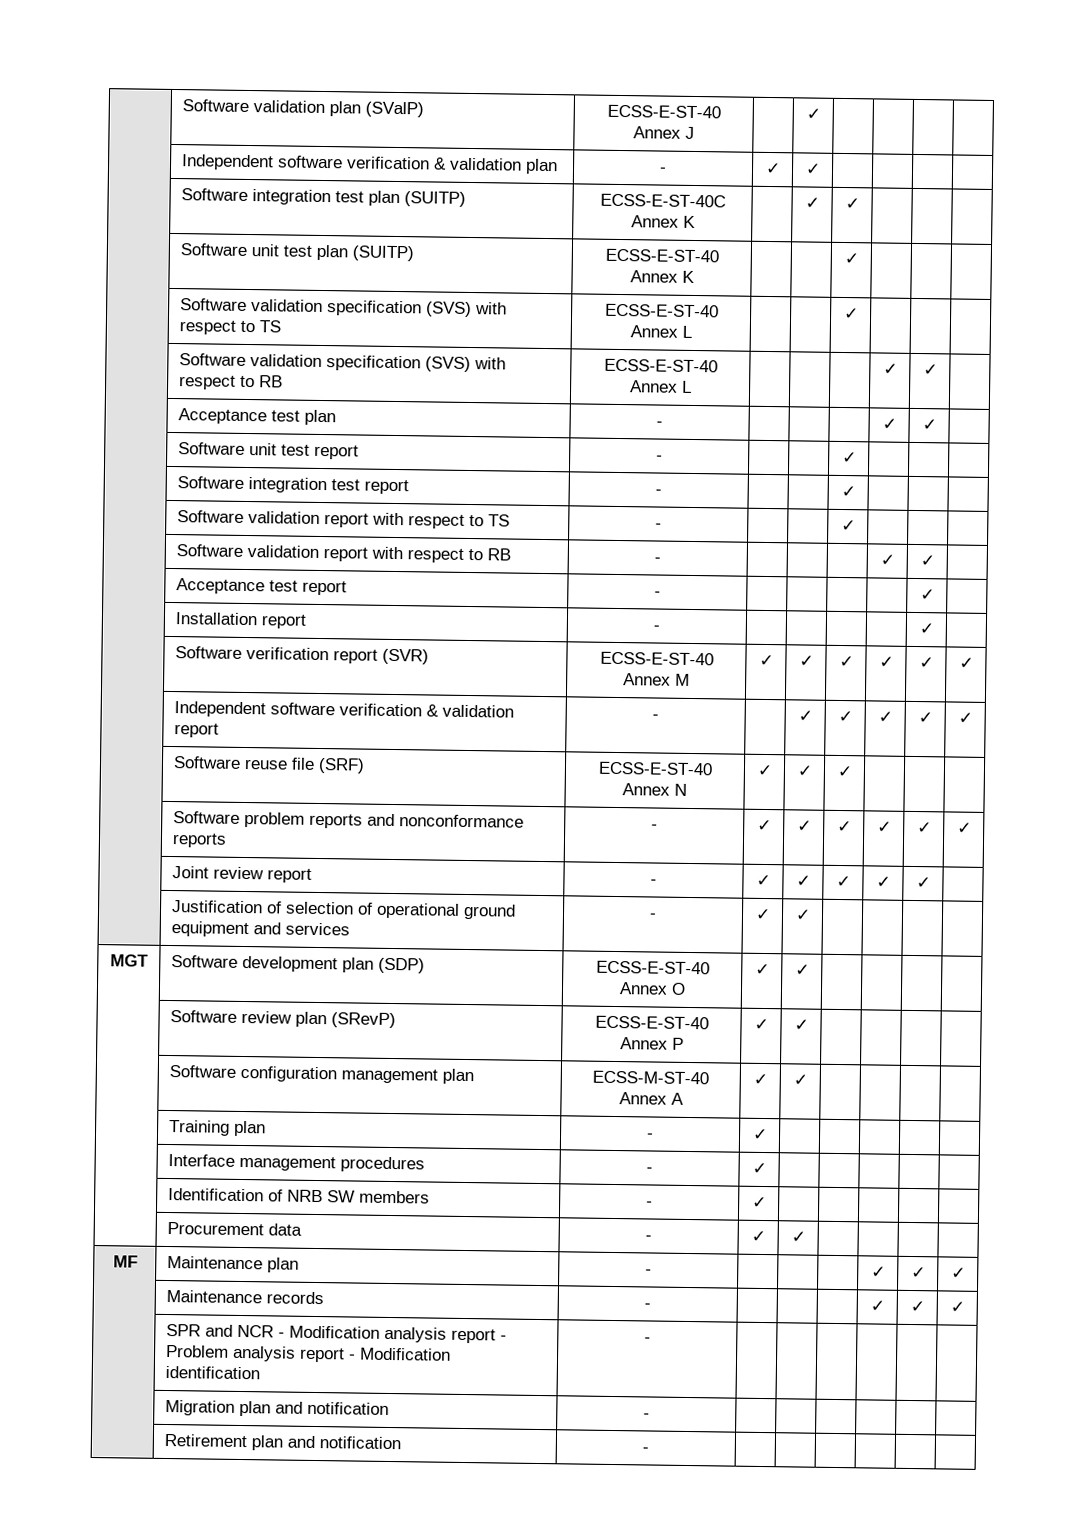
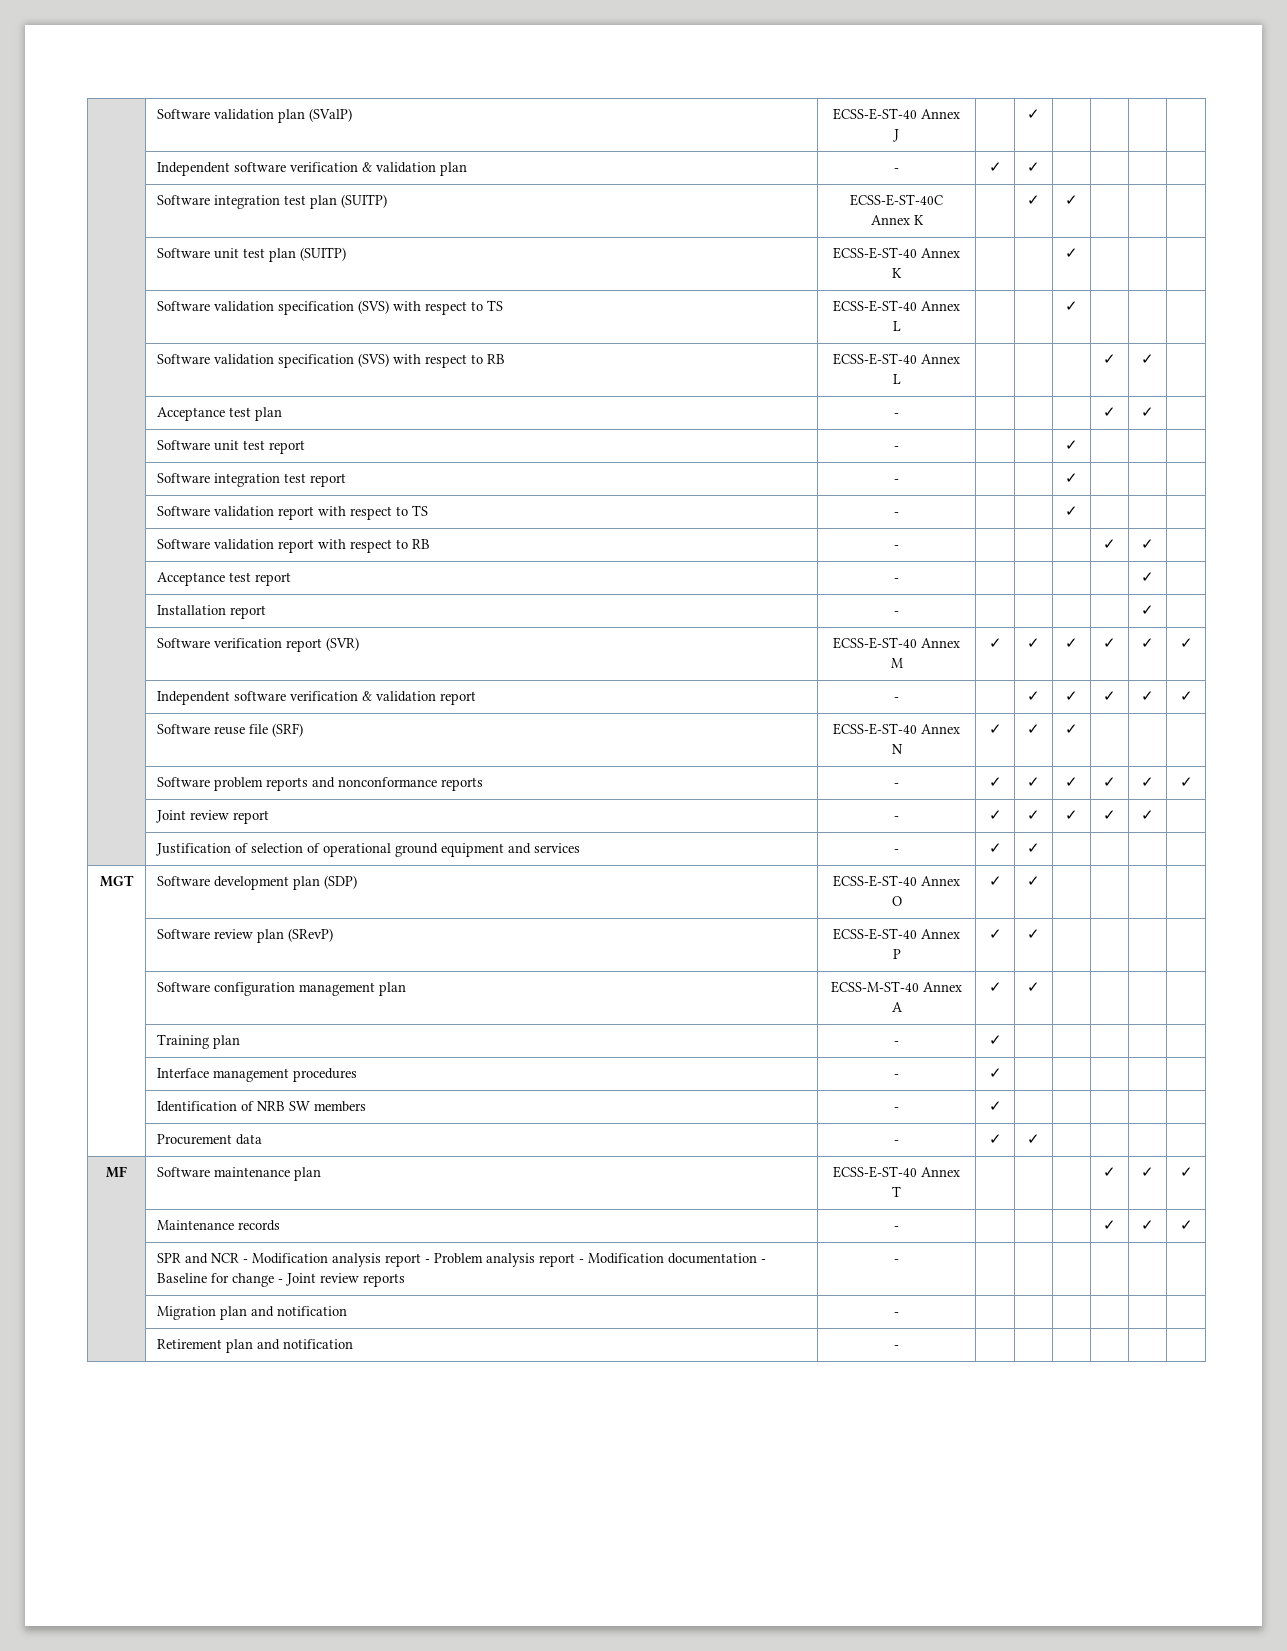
[167,1256,300,1273] [645,1269,652,1275] Maintenance plan | - -> [157,1167,322,1181] [833,1166,960,1178] [892,1186,901,1197] Software maintenance plan | ECSS-E-ST-40 Annex T
[165,1365,261,1380] identification -> [668,1253,767,1264] [157,1273,406,1287] documentation - Baseline for change - Joint review reports

